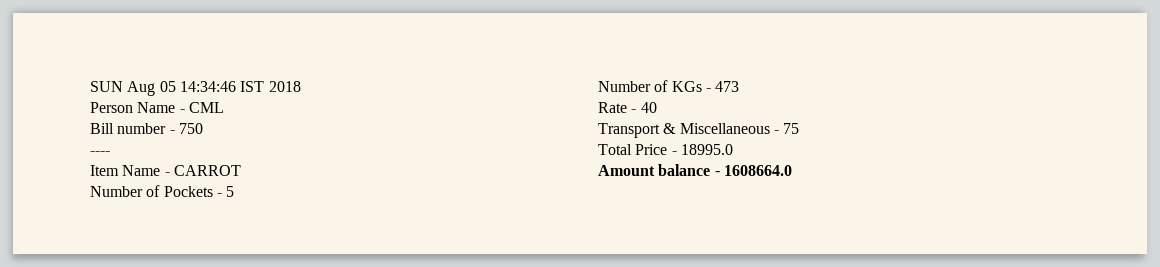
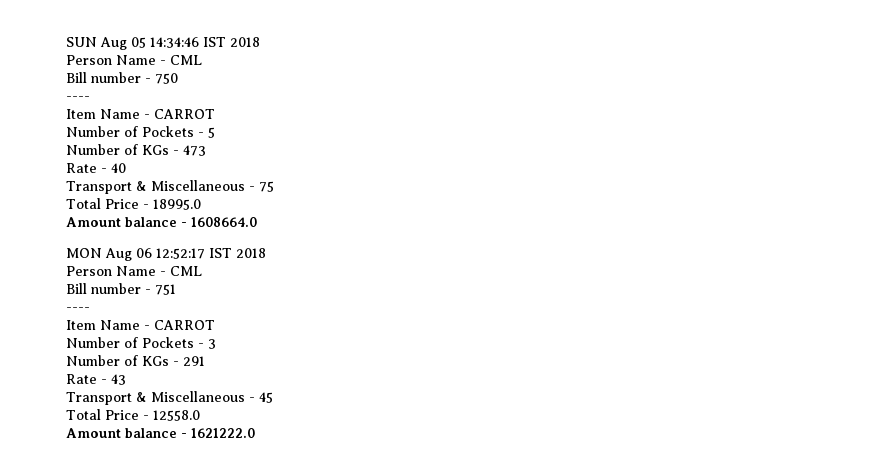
(792, 170) none -> [66,248,266,261] [66,266,202,276] [66,283,176,295] [66,307,90,312] [66,320,215,330] [66,337,216,349] [66,355,205,366] [66,374,126,385] [66,391,273,405] [66,409,200,421] [66,428,255,438] // MON Aug 06 12:52:17 IST 2018 // Person Name - CML // Bill number - 751 // ---- // Item Name - CARROT // Number of Pockets - 3 // Number of KGs - 291 // Rate - 43 // Transport & Miscellaneous - 45 // Total Price - 12558.0 // Amount balance - 1621222.0

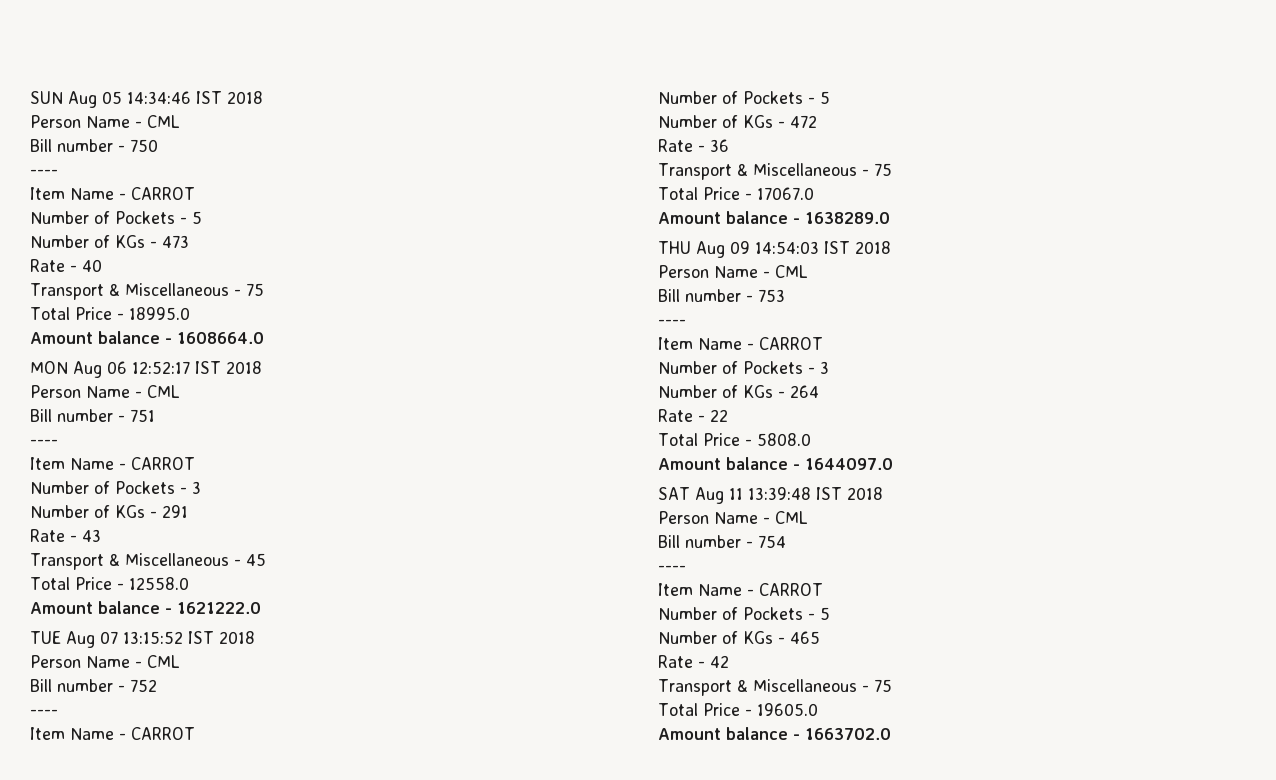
(255, 433) none -> [30,631,255,648] [30,655,180,668] [30,679,157,692] [30,709,58,716] [30,727,195,740] [658,91,830,104] [658,115,817,128] [658,139,729,152] [658,163,892,180] [658,187,814,200] [658,211,890,224] [658,241,891,258] [658,265,808,278] [658,289,785,302] [658,319,686,326] [658,337,823,350] [658,361,829,374] [658,385,819,398] [658,409,728,422] [658,433,811,446] [658,457,893,470] [658,487,883,504] [658,511,808,524] [658,535,786,548] [658,565,686,572] [658,583,823,596] [658,607,830,620] [658,631,820,644] [658,655,729,668] [658,679,892,696] [658,703,818,716] [658,727,891,740] // TUE Aug 07 13:15:52 IST 2018 // Person Name - CML // Bill number - 752 // ---- // Item Name - CARROT // Number of Pockets - 5 // Number of KGs - 472 // Rate - 36 // Transport & Miscellaneous - 75 // Total Price - 17067.0 // Amount balance - 1638289.0 // THU Aug 09 14:54:03 IST 2018 // Person Name - CML // Bill number - 753 // ---- // Item Name - CARROT // Number of Pockets - 3 // Number of KGs - 264 // Rate - 22 // Total Price - 5808.0 // Amount balance - 1644097.0 // SAT Aug 11 13:39:48 IST 2018 // Person Name - CML // Bill number - 754 // ---- // Item Name - CARROT // Number of Pockets - 5 // Number of KGs - 465 // Rate - 42 // Transport & Miscellaneous - 75 // Total Price - 19605.0 // Amount balance - 1663702.0

